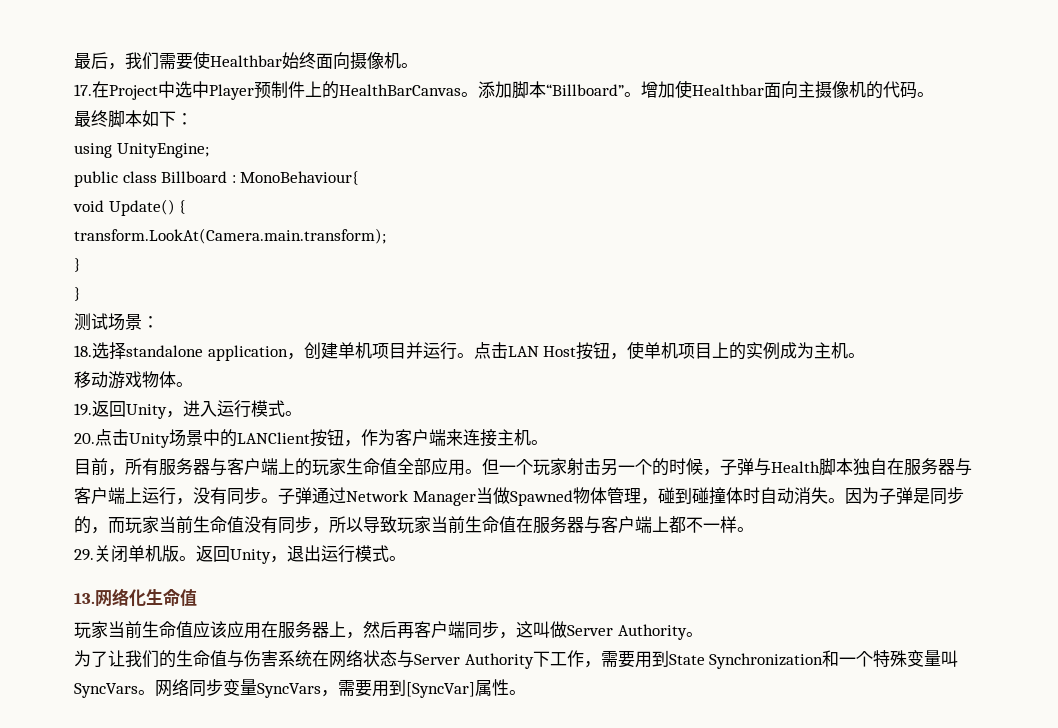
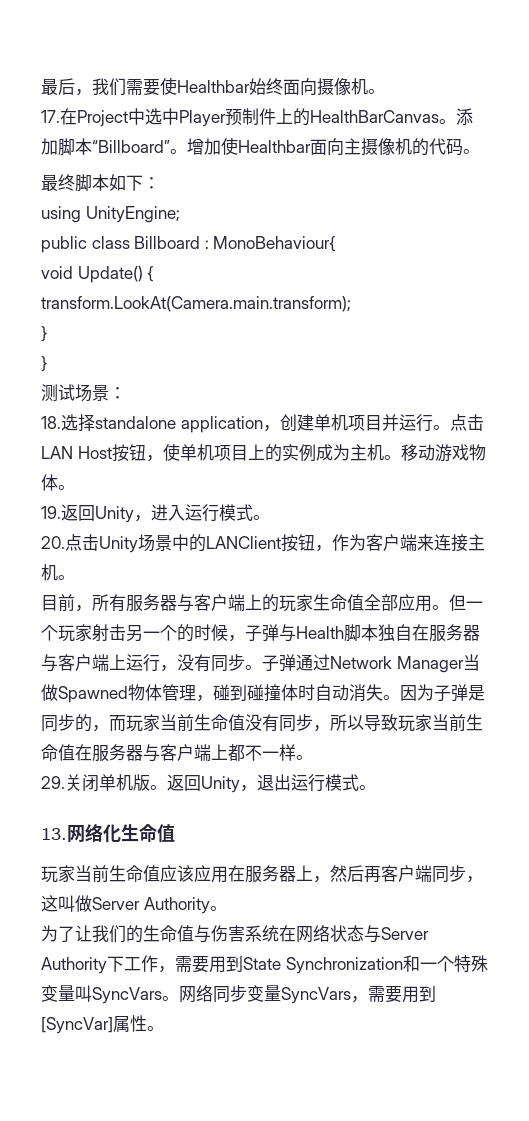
(866, 355) // -> (401, 457) none

